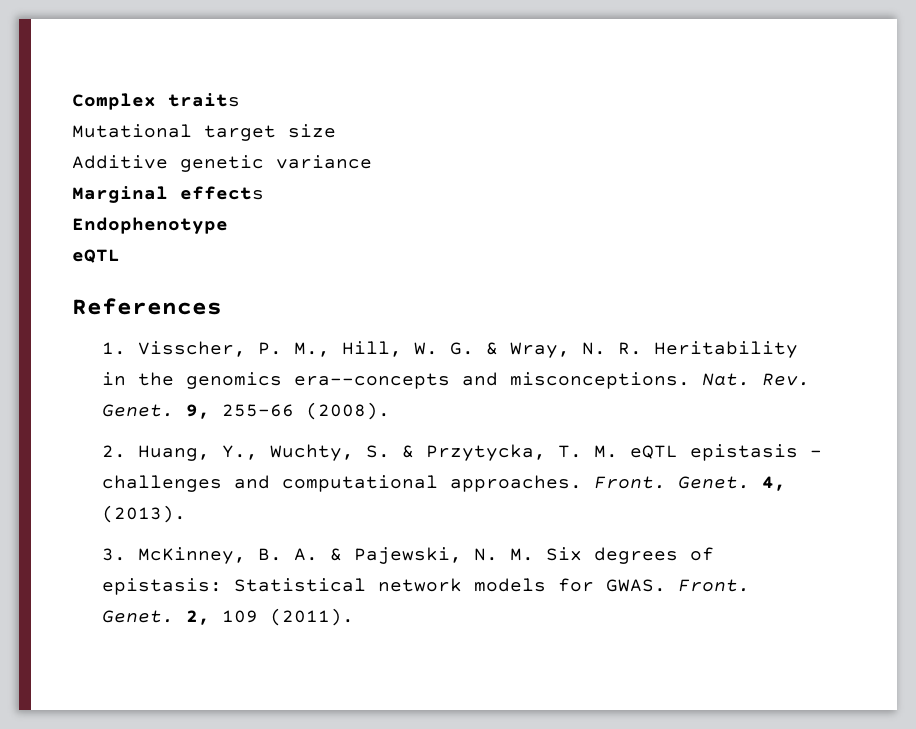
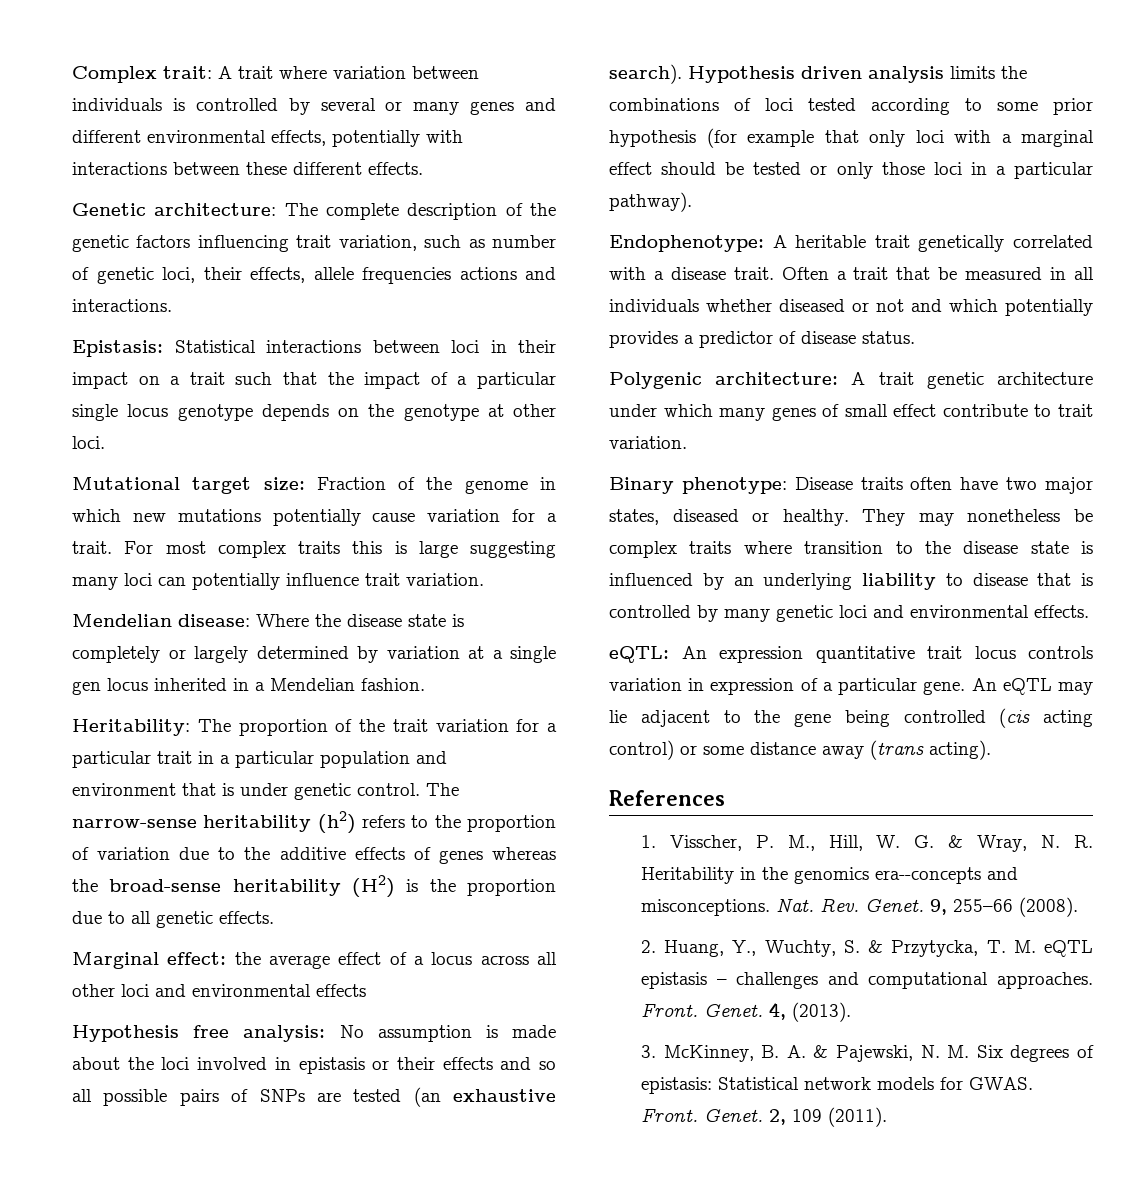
[168,93,240,107] [72,124,336,141] [72,155,372,172] [72,186,264,203] [72,217,228,234] [72,249,120,263] traits // Mutational target size // Additive genetic variance // Marginal effects // Endophenotype // eQTL -> [163,66,479,79] [72,98,556,115] [72,130,463,147] [72,162,423,175] [72,203,556,220] [72,235,556,252] [72,267,556,284] [72,299,172,312] [72,340,556,357] [72,372,556,389] [72,404,556,421] [72,436,105,449] [72,477,556,494] [72,509,557,526] [72,541,556,558] [72,573,484,590] [72,614,464,627] [72,646,556,663] [72,678,425,695] [72,719,557,736] [72,751,447,768] [72,783,459,800] [72,811,556,834] [72,847,556,864] [72,875,556,898] [72,911,274,928] [72,952,557,969] [72,984,366,997] [72,1025,556,1042] [72,1057,556,1074] [72,1087,556,1107] [609,64,1027,84] [609,98,1093,115] [609,128,1094,148] [609,162,1093,179] [609,192,692,212] [609,235,1093,252] [609,267,1094,280] [609,299,1093,316] [609,331,915,348] [609,372,1093,389] [609,404,1093,421] [609,436,687,449] [609,477,1093,494] [609,509,1093,526] [609,541,1093,558] [609,573,1093,590] [609,605,1089,622] [609,646,1093,663] [609,678,1093,695] [609,708,1093,728] [609,740,991,760] trait: A trait where variation between individuals is controlled by several or many genes and different environmental effects, potentially with interactions between these different effects. // Genetic architecture: The complete description of the genetic factors influencing trait variation, such as number of genetic loci, their effects, allele frequencies actions and interactions. // Epistasis: Statistical interactions between loci in their impact on a trait such that the impact of a particular single locus genotype depends on the genotype at other loci. // Mutational target size: Fraction of the genome in which new mutations potentially cause variation for a trait. For most complex traits this is large suggesting many loci can potentially influence trait variation. // Mendelian disease: Where the disease state is completely or largely determined by variation at a single gen locus inherited in a Mendelian fashion. // Heritability: The proportion of the trait variation for a particular trait in a particular population and environment that is under genetic control. The narrow-sense heritability (h2) refers to the proportion of variation due to the additive effects of genes whereas the broad-sense heritability (H2) is the proportion due to all genetic effects. // Marginal effect: the average effect of a locus across all other loci and environmental effects // Hypothesis free analysis: No assumption is made about the loci involved in epistasis or their effects and so all possible pairs of SNPs are tested (an exhaustive search). Hypothesis driven analysis limits the combinations of loci tested according to some prior hypothesis (for example that only loci with a marginal effect should be tested or only those loci in a particular pathway). // Endophenotype: A heritable trait genetically correlated with a disease trait. Often a trait that be measured in all individuals whether diseased or not and which potentially provides a predictor of disease status. // Polygenic architecture: A trait genetic architecture under which many genes of small effect contribute to trait variation. // Binary phenotype: Disease traits often have two major states, diseased or healthy. They may nonetheless be complex traits where transition to the disease state is influenced by an underlying liability to disease that is controlled by many genetic loci and environmental effects. // eQTL: An expression quantitative trait locus controls variation in expression of a particular gene. An eQTL may lie adjacent to the gene being controlled (cis acting control) or some distance away (trans acting).

